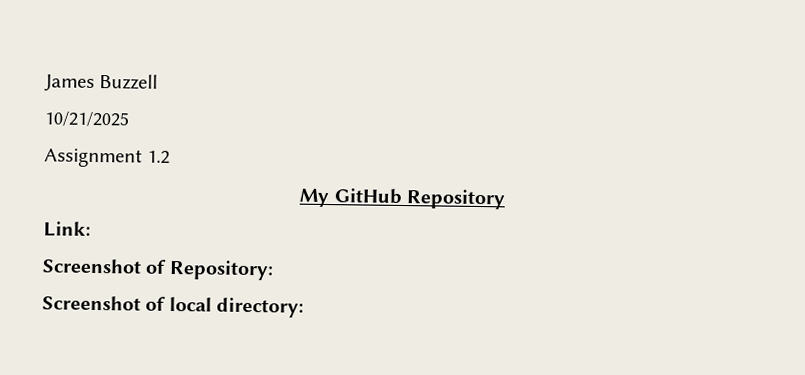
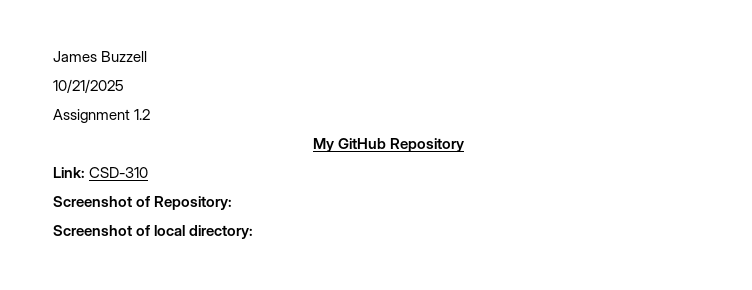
(91, 229) none -> [89,167,149,178] CSD-310

